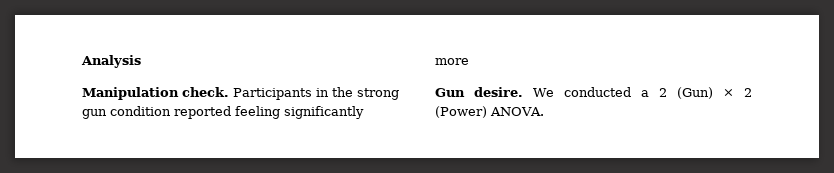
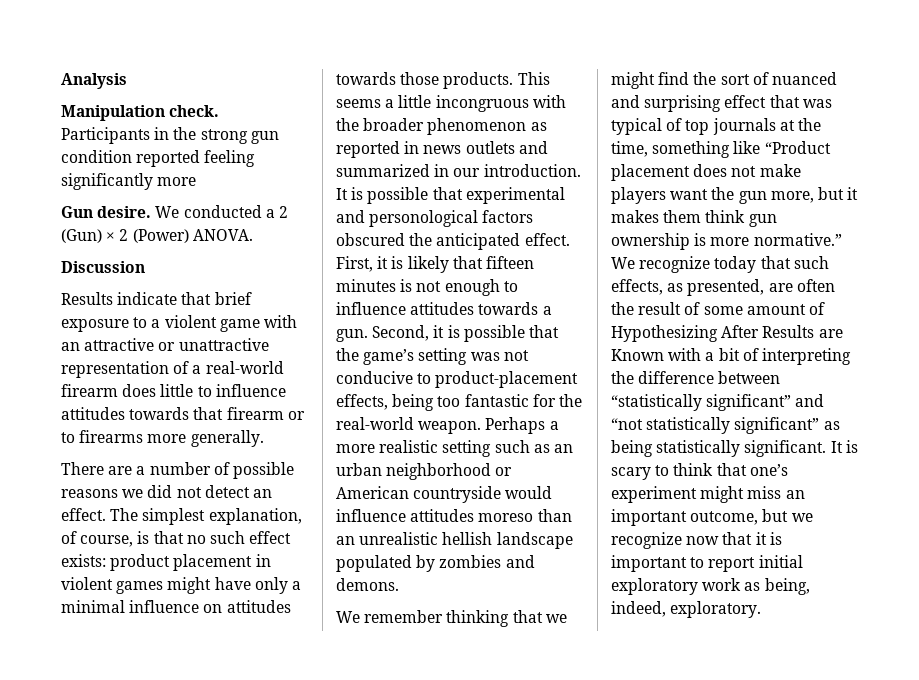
(544, 111) none -> [61,261,145,273] [61,292,252,305] [61,315,297,332] [61,338,269,351] [61,361,284,378] [61,384,286,397] [61,407,305,420] [61,430,264,447] [61,462,294,479] [61,485,272,498] [61,508,302,525] [61,531,292,547] [61,554,271,571] [61,577,301,594] [61,600,291,613] [336,72,550,89] [336,95,566,112] [336,118,547,135] [336,141,548,158] [336,164,581,177] [336,187,565,204] [336,210,534,227] [336,233,570,250] [336,256,534,273] [336,279,518,296] [336,302,552,315] [336,325,559,342] [336,348,529,365] [336,371,579,388] [336,394,582,411] [336,417,559,434] [336,440,573,457] [336,463,513,480] [336,486,553,503] [336,509,572,522] [336,532,573,549] [336,555,535,572] [336,578,399,591] [336,610,567,627] [611,72,837,89] [611,95,832,112] [611,118,821,135] [611,141,831,158] [611,164,801,181] [611,187,859,204] [611,210,777,227] [611,233,842,250] [611,256,829,273] [611,279,835,296] [611,302,825,315] [611,325,843,342] [611,348,851,365] [611,371,781,384] [611,394,825,411] [611,417,840,434] [611,440,858,457] [611,463,788,480] [611,486,805,503] [611,509,813,526] [611,532,782,549] [611,555,803,572] [611,578,810,595] [611,601,762,618] // Discussion // Results indicate that brief exposure to a violent game with an attractive or unattractive representation of a real-world firearm does little to influence attitudes towards that firearm or to firearms more generally. // There are a number of possible reasons we did not detect an effect. The simplest explanation, of course, is that no such effect exists: product placement in violent games might have only a minimal influence on attitudes towards those products. This seems a little incongruous with the broader phenomenon as reported in news outlets and summarized in our introduction. It is possible that experimental and personological factors obscured the anticipated effect. First, it is likely that fifteen minutes is not enough to influence attitudes towards a gun. Second, it is possible that the game’s setting was not conducive to product-placement effects, being too fantastic for the real-world weapon. Perhaps a more realistic setting such as an urban neighborhood or American countryside would influence attitudes moreso than an unrealistic hellish landscape populated by zombies and demons. // We remember thinking that we might find the sort of nuanced and surprising effect that was typical of top journals at the time, something like “Product placement does not make players want the gun more, but it makes them think gun ownership is more normative.” We recognize today that such effects, as presented, are often the result of some amount of Hypothesizing After Results are Known with a bit of interpreting the difference between “statistically significant” and “not statistically significant” as being statistically significant. It is scary to think that one’s experiment might miss an important outcome, but we recognize now that it is important to report initial exploratory work as being, indeed, exploratory.

